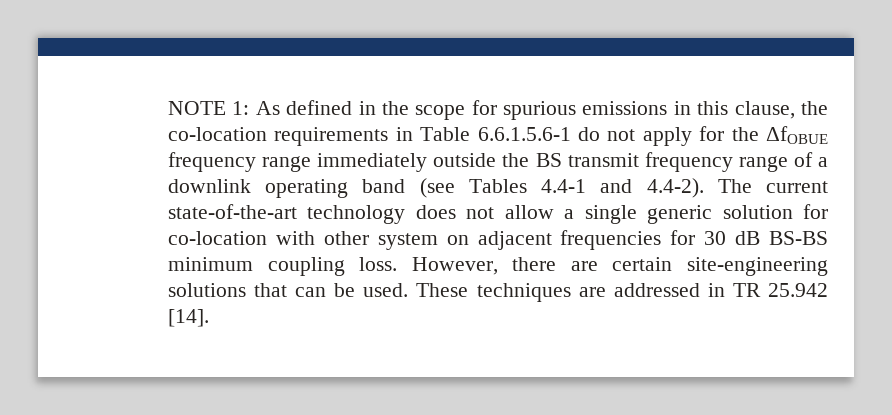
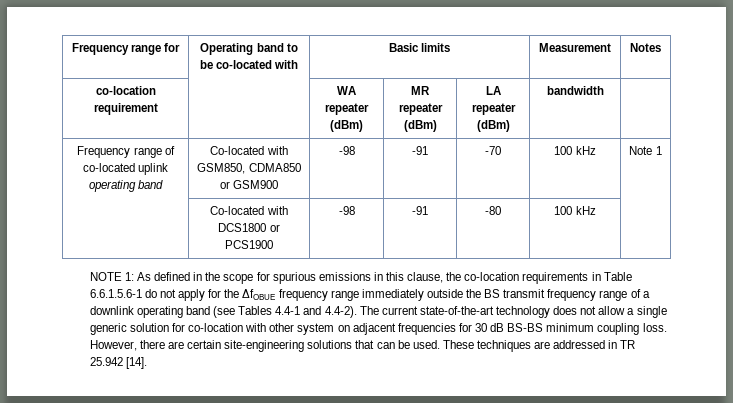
(168, 108) none -> [71,43,181,55] [200,43,298,55] [199,60,299,69] [388,43,451,52] [539,43,611,52] [630,43,661,52] [95,86,156,95] [93,103,158,115] [337,86,356,95] [325,103,369,115] [330,120,363,132] [411,86,430,95] [398,103,443,115] [403,120,437,132] [485,86,501,95] [471,103,516,115] [476,120,510,132] [546,86,604,95] [77,146,175,158] [82,163,169,175] [88,180,164,192] [210,146,288,155] [197,163,301,174] [219,180,279,189] [338,146,355,155] [412,146,428,155] [485,146,501,155] [554,146,596,155] [629,146,662,155] [210,206,288,215] [218,223,280,232] [225,240,273,249] [338,206,355,215] [412,206,428,215] [485,206,501,215] [554,206,596,215] Frequency range for | Operating band to be co-located with | Basic limits | Measurement | Notes // co-location requirement | | WA repeater (dBm) | MR repeater (dBm) | LA repeater (dBm) | bandwidth | // Frequency range of co-located uplink operating band | Co-located with GSM850, CDMA850 or GSM900 | -98 | -91 | -70 | 100 kHz | Note 1 // | Co-located with DCS1800 or PCS1900 | -98 | -91 | -80 | 100 kHz | //

